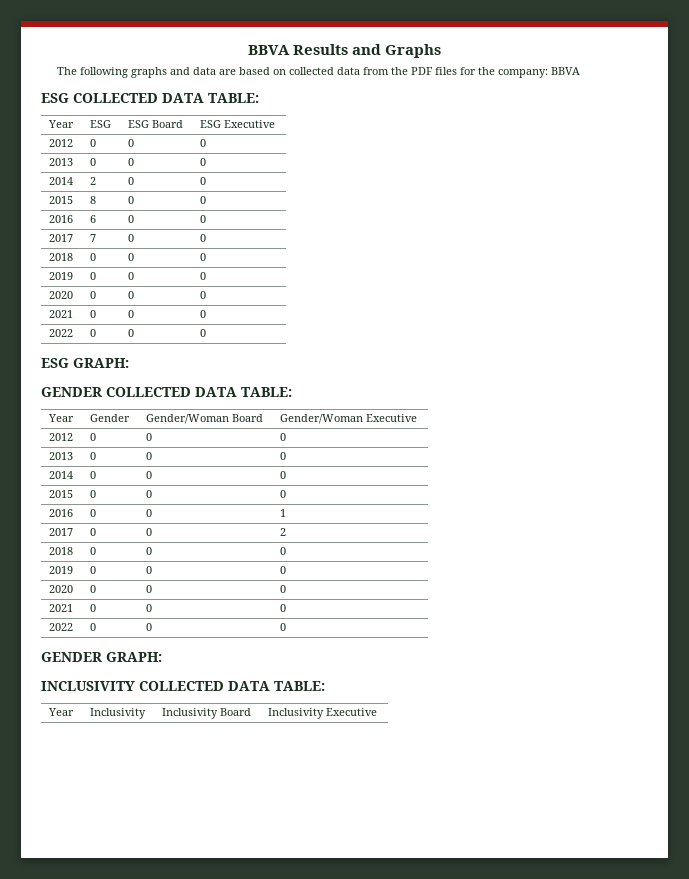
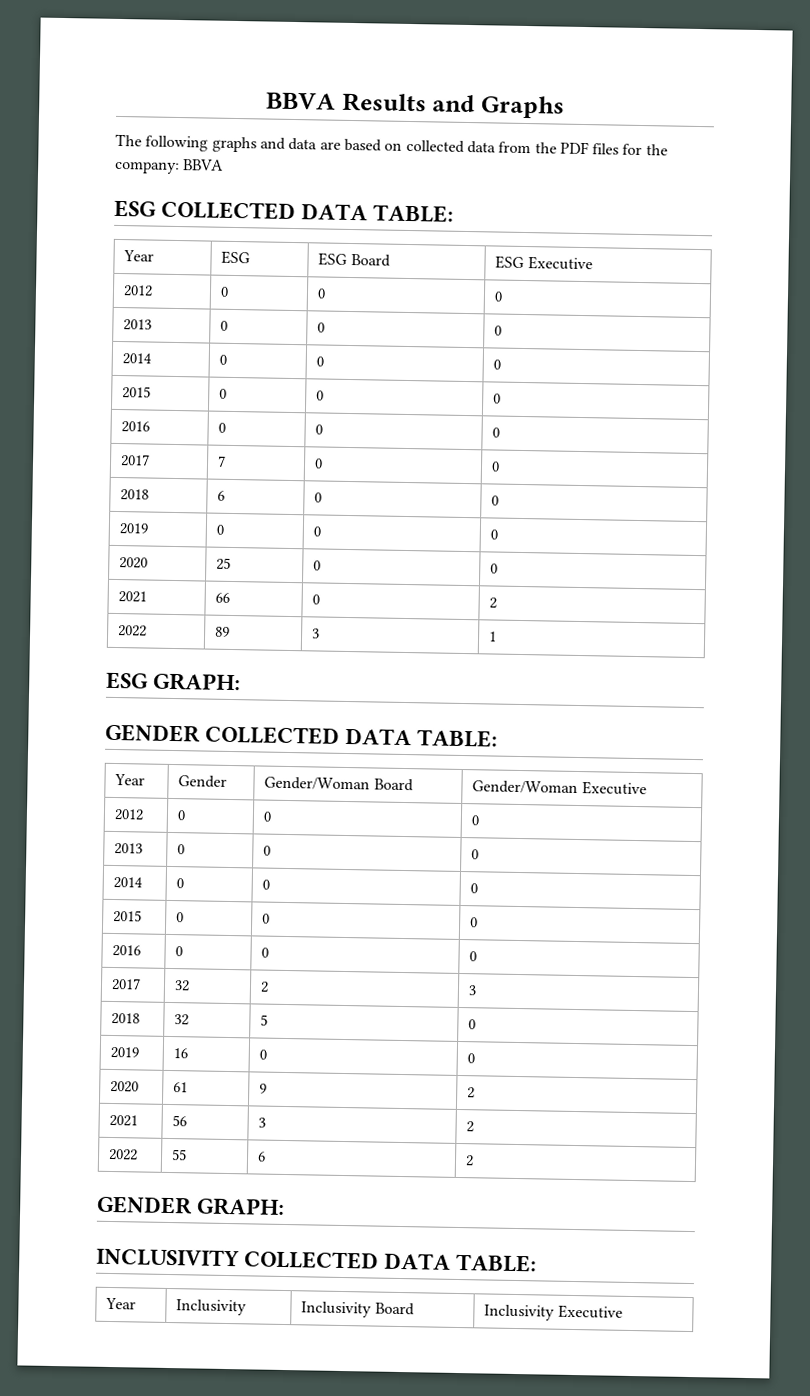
[90,177,97,185] [128,177,135,185] [200,177,207,185] [49,196,74,204] [90,196,97,204] [128,196,135,204] [200,196,207,204] [49,215,74,223] [90,215,97,223] 2 | 0 | 0 // 2015 | 8 | 0 | 0 // 2016 | 6 -> [219,354,228,365] [316,356,325,367] [493,359,502,370] [122,386,152,399] [219,388,228,399] [316,390,325,401] [493,393,502,404] [121,421,151,433] [218,422,227,433] 0 | 0 | 0 // 2015 | 0 | 0 | 0 // 2016 | 0
[90,253,97,261] [128,253,135,261] [200,253,207,261] [49,272,74,280] [90,272,97,280] [128,272,135,280] [200,272,207,280] [49,291,74,299] [90,291,97,299] [128,291,135,299] [200,291,207,299] [49,310,74,318] [90,310,97,318] [128,310,135,318] [200,310,207,318] [49,329,74,337] [90,329,97,337] [128,329,135,337] [200,329,207,337] 0 | 0 | 0 // 2019 | 0 | 0 | 0 // 2020 | 0 | 0 | 0 // 2021 | 0 | 0 | 0 // 2022 | 0 | 0 | 0 -> [217,490,226,501] [314,492,323,503] [491,495,500,506] [119,523,149,535] [216,524,225,535] [313,526,322,537] [490,529,499,540] [119,557,149,569] [216,557,232,570] [313,560,322,571] [490,563,499,574] [118,591,148,603] [215,592,231,603] [312,594,321,605] [489,597,498,609] [118,625,148,637] [215,626,231,637] [312,628,321,639] [488,631,498,642] 6 | 0 | 0 // 2019 | 0 | 0 | 0 // 2020 | 25 | 0 | 0 // 2021 | 66 | 0 | 2 // 2022 | 89 | 3 | 1
[280,509,287,517] [49,528,74,536] [90,528,97,536] [146,528,153,536] [280,528,287,536] [49,547,74,555] [90,547,97,555] [146,547,153,555] [280,547,287,555] [49,566,74,574] [90,566,97,574] [146,566,153,574] [280,566,287,574] [49,585,74,593] [90,585,97,593] [146,585,153,593] [280,585,287,593] [49,604,74,612] [90,604,97,612] [146,604,153,612] [280,604,287,612] [49,623,74,631] [90,623,97,631] [146,623,153,631] [280,623,287,631] 1 // 2017 | 0 | 0 | 2 // 2018 | 0 | 0 | 0 // 2019 | 0 | 0 | 0 // 2020 | 0 | 0 | 0 // 2021 | 0 | 0 | 0 // 2022 | 0 | 0 | 0 -> [469,951,478,962] [111,977,142,991] [174,980,191,992] [260,981,270,993] [468,985,478,996] [111,1012,141,1025] [174,1014,190,1026] [260,1014,269,1026] [468,1019,477,1030] [110,1046,140,1059] [173,1048,189,1059] [259,1049,268,1060] [467,1053,476,1064] [110,1080,140,1093] [173,1082,189,1093] [259,1083,268,1094] [467,1087,476,1099] [109,1114,139,1127] [172,1115,188,1127] [258,1117,267,1128] [466,1121,475,1133] [108,1148,139,1161] [171,1149,188,1161] [257,1151,267,1162] [465,1155,475,1167] 0 // 2017 | 32 | 2 | 3 // 2018 | 32 | 5 | 0 // 2019 | 16 | 0 | 0 // 2020 | 61 | 9 | 2 // 2021 | 56 | 3 | 2 // 2022 | 55 | 6 | 2

